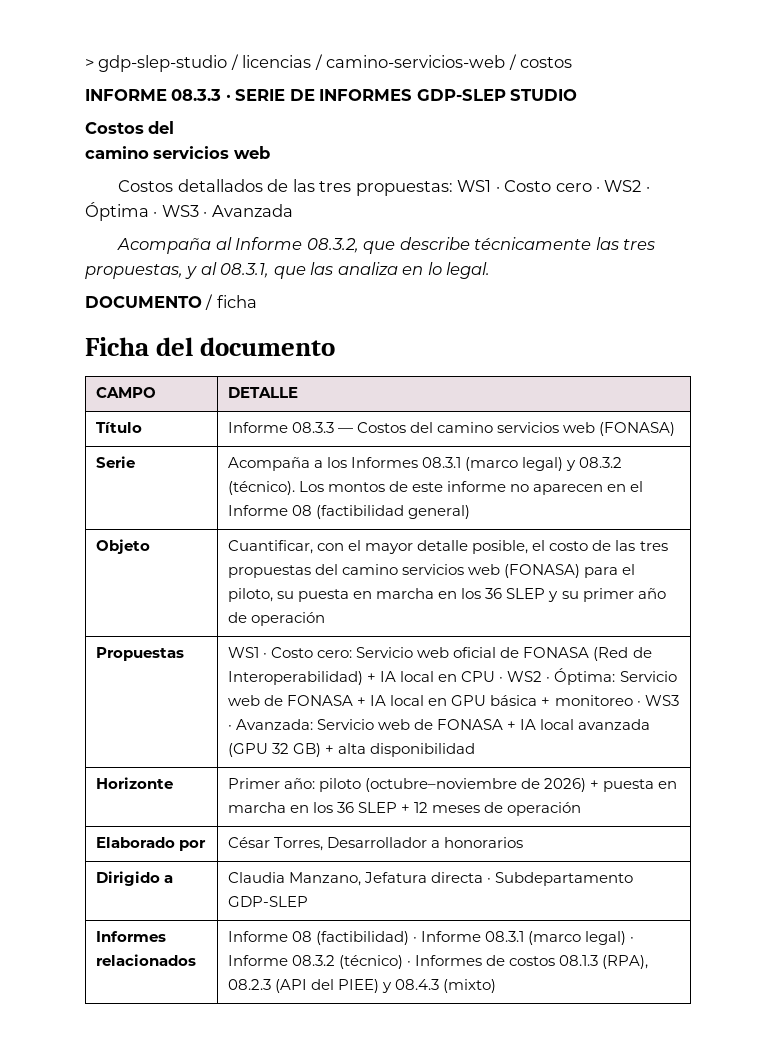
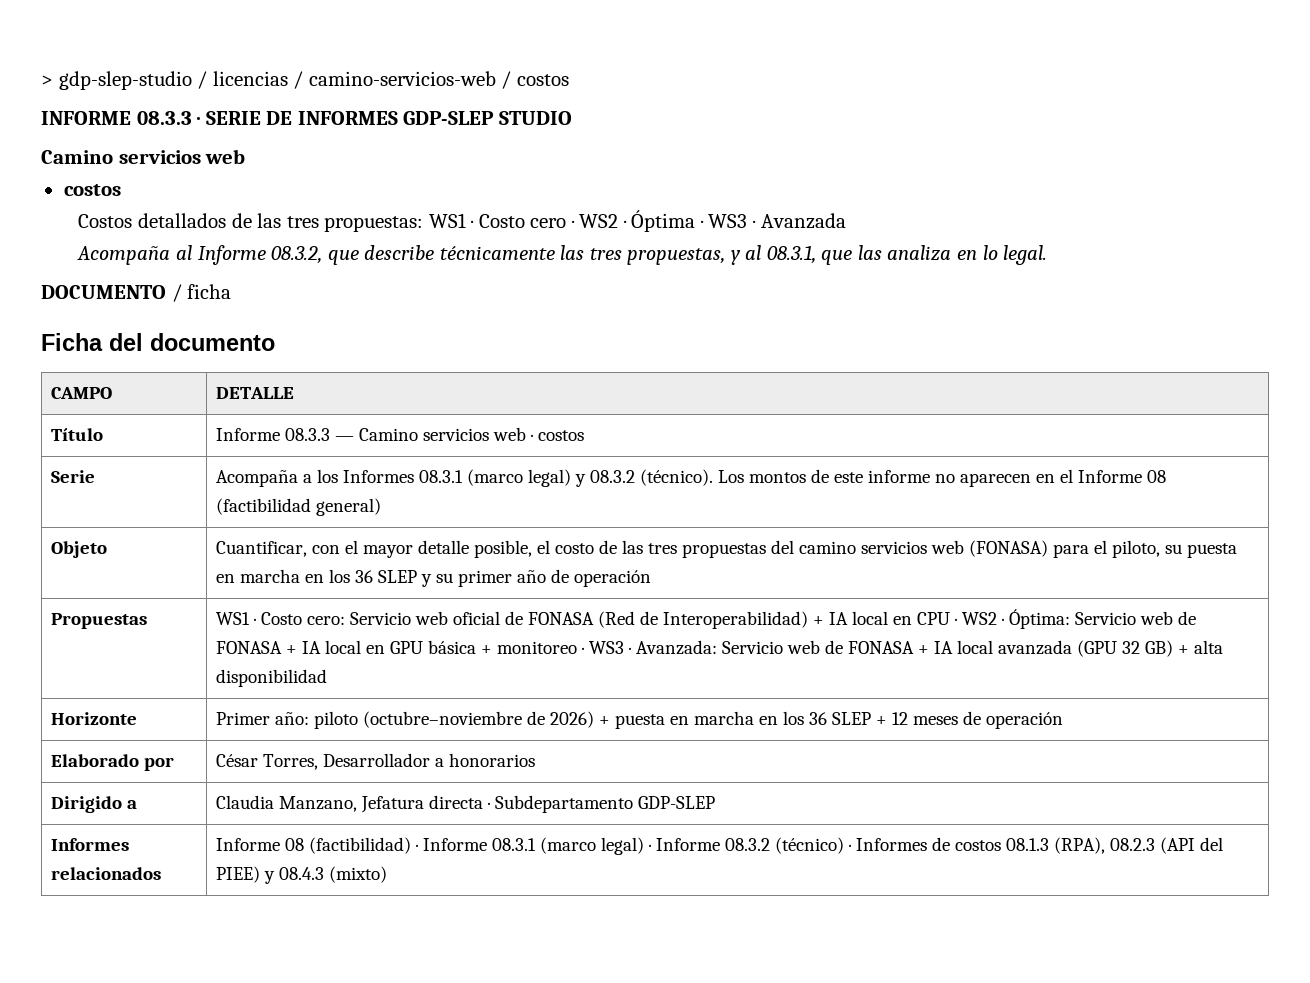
[85,121,175,134] [85,146,270,159] Costos del // camino servicios web -> [41,149,246,164] [63,184,121,196] Camino servicios web // costos
[357,422,676,436] Costos del camino servicios web (FONASA) -> [359,427,584,441] Camino servicios web · costos

